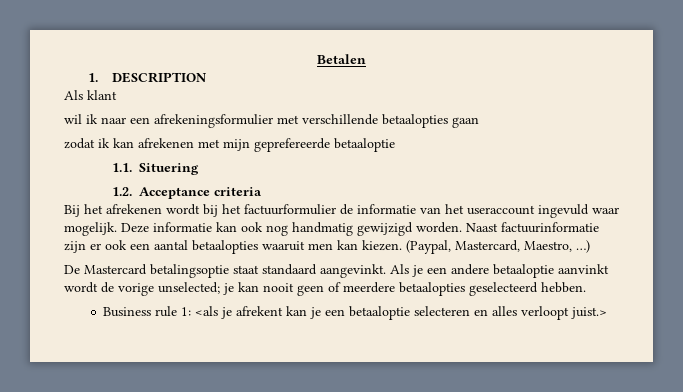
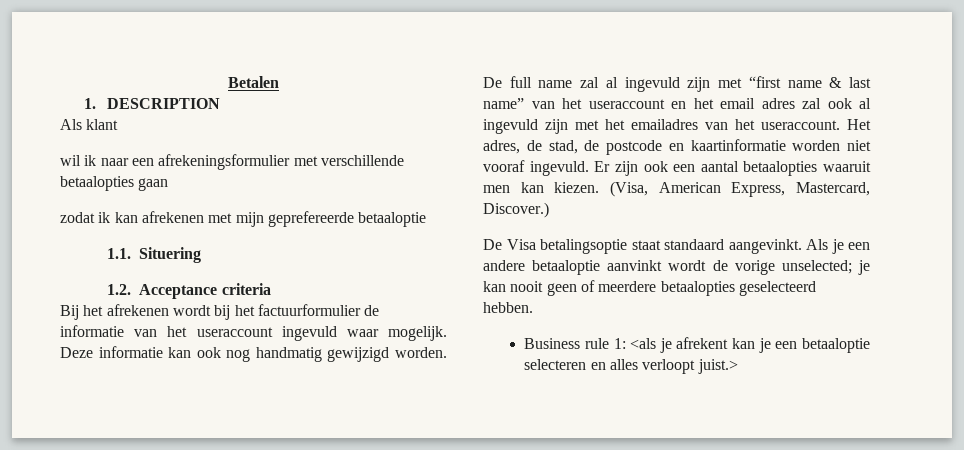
[466,222,599,233] [64,241,101,253] Naast factuurinformatie zijn er -> [483,76,872,92] [483,98,871,109] [483,119,871,134] [483,139,871,155] [483,160,638,176] De full name zal al ingevuld zijn met “first name & last name” van het useraccount en het email adres zal ook al ingevuld zijn met het emailadres van het useraccount. Het adres, de stad, de postcode en kaartinformatie worden niet vooraf ingevuld. Er zijn
[406,240,590,254] [64,264,147,275] (Paypal, Mastercard, Maestro, …) // De Mastercard -> [610,181,870,197] [483,202,549,218] [483,239,536,250] (Visa, American Express, Mastercard, Discover.) // De Visa

